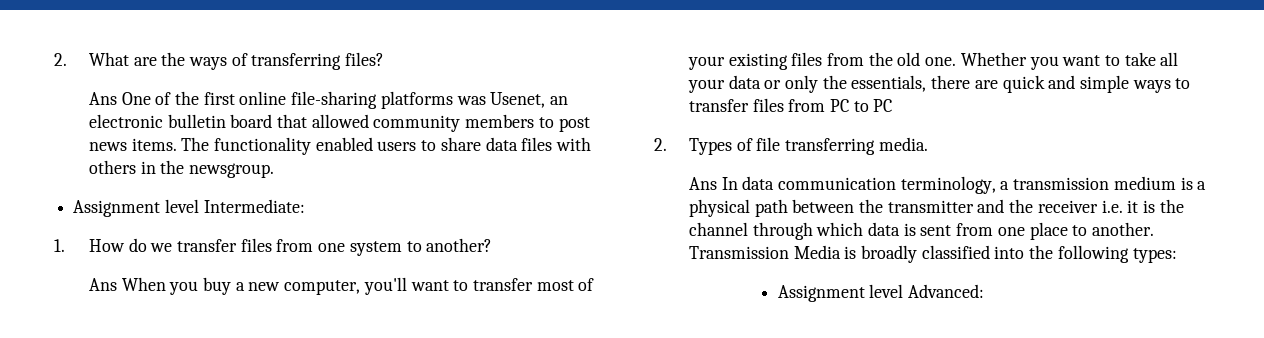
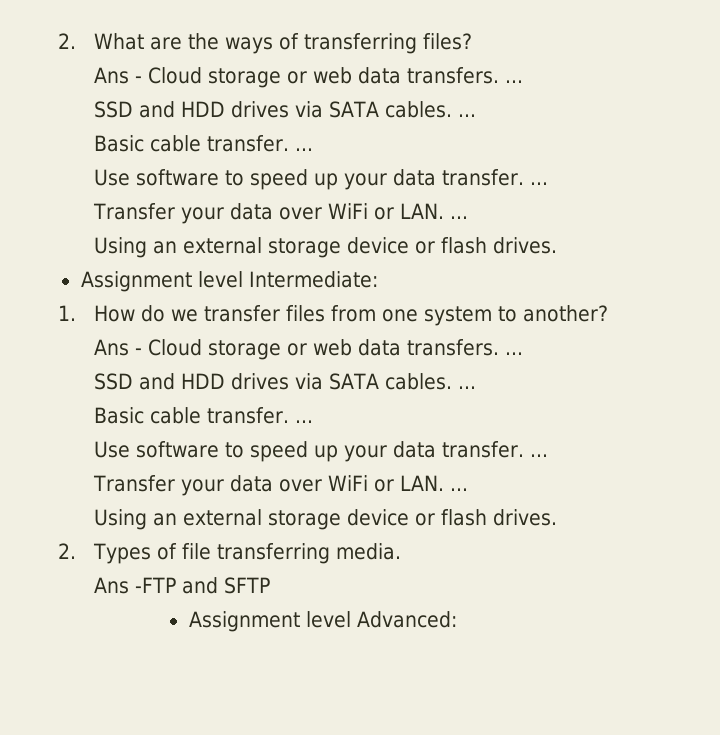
[121,91,569,109] [88,114,590,132] [88,137,592,155] [88,160,274,178] One of the first online file-sharing platforms was Usenet, an electronic bulletin board that allowed community members to post news items. The functionality enabled users to share data files with others in the newsgroup. -> [135,67,524,88] [94,101,477,118] [94,135,314,152] [94,169,549,190] [93,203,468,224] [94,237,558,258] - Cloud storage or web data transfers. ... // SSD and HDD drives via SATA cables. ... // Basic cable transfer. ... // Use software to speed up your data transfer. ... // Transfer your data over WiFi or LAN. ... // Using an external storage device or flash drives.
[121,277,595,295] [687,52,1179,70] [687,75,1191,93] [688,98,893,112] When you buy a new computer, you'll want to transfer most of your existing files from the old one. Whether you want to take all your data or only the essentials, there are quick and simple ways to transfer files from PC to PC -> [135,339,524,360] [94,373,477,390] [94,407,314,424] [94,441,549,462] [93,475,468,496] [94,509,558,530] - Cloud storage or web data transfers. ... // SSD and HDD drives via SATA cables. ... // Basic cable transfer. ... // Use software to speed up your data transfer. ... // Transfer your data over WiFi or LAN. ... // Using an external storage device or flash drives.
[721,176,1207,194] [688,199,1184,217] [688,222,1155,240] [688,245,1177,263] In data communication terminology, a transmission medium is a physical path between the transmitter and the receiver i.e. it is the channel through which data is sent from one place to another. Transmission Media is broadly classified into the following types: -> [135,577,271,594] -FTP and SFTP

